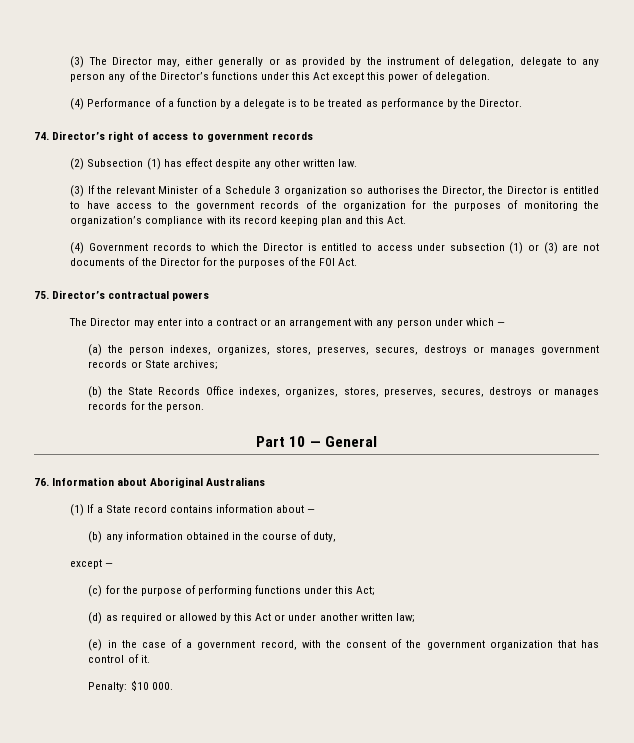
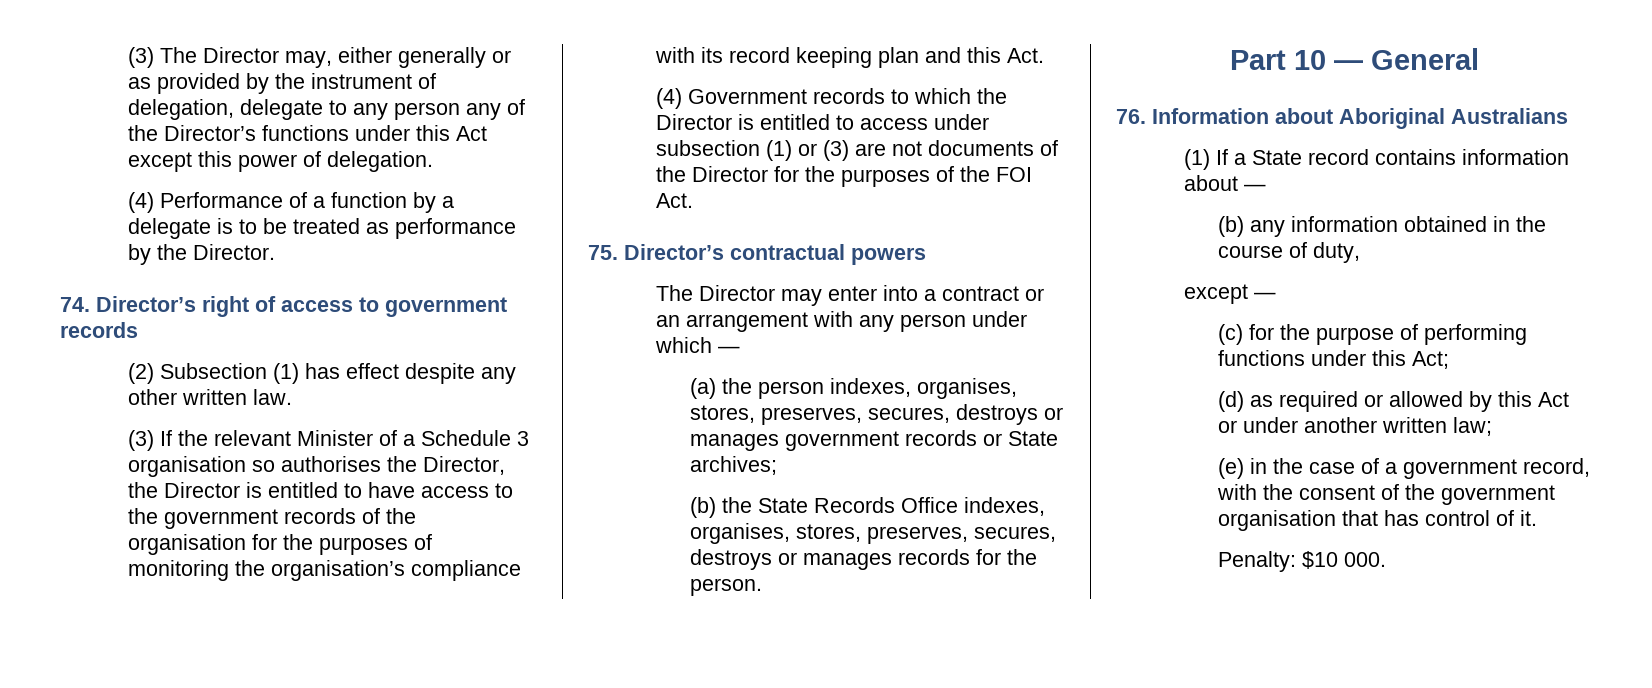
[283,186,347,196] organization -> [128,456,247,477] organisation
[343,201,407,211] organization -> [128,534,247,555] organisation
[70,216,143,226] organization’s -> [271,560,406,581] organisation’s
[217,345,271,355] organizes, -> [917,378,1018,399] organises,
[285,387,339,397] organizes, -> [690,523,791,544] organises,
[489,640,553,650] organization -> [1218,510,1337,531] organisation

